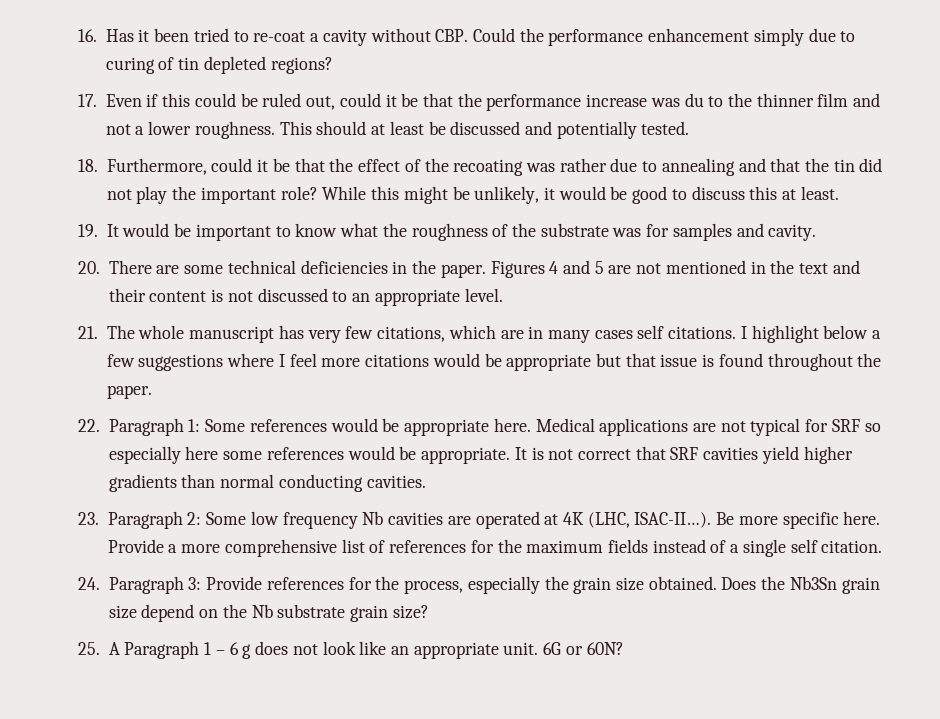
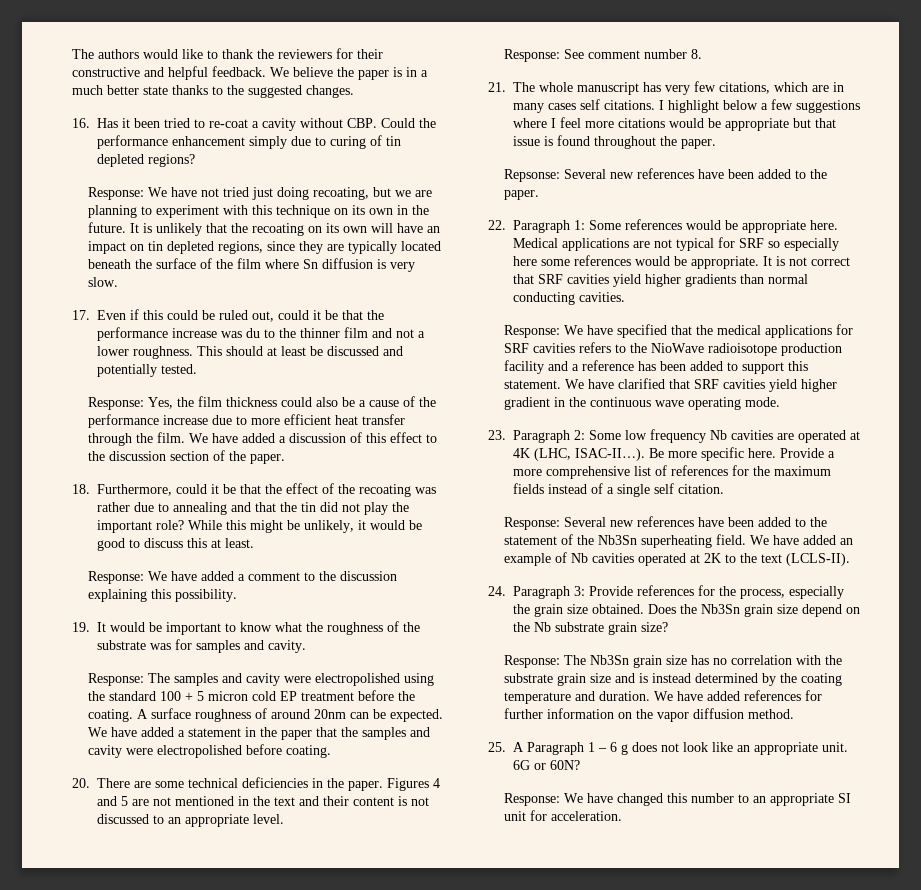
(77, 35) none -> [72,48,384,59] [72,66,429,80] [72,85,355,98] The authors would like to thank the reviewers for their constructive and helpful feedback. We believe the paper is in a much better state thanks to the suggested changes. //
(333, 65) none -> [88,187,433,200] [88,205,430,218] [88,222,441,236] [88,241,442,254] [88,258,416,272] [88,277,119,287] // Response: We have not tried just doing recoating, but we are planning to experiment with this technique on its own in the future. It is unlikely that the recoating on its own will have an impact on tin depleted regions, since they are typically located beneath the surface of the film where Sn diffusion is very slow.
(690, 128) none -> [88,396,437,410] [88,414,406,428] [88,432,438,446] [88,450,286,464] // Response: Yes, the film thickness could also be a cause of the performance increase due to more efficient heat transfer through the film. We have added a discussion of this effect to the discussion section of the paper.
(839, 193) none -> [88,571,398,584] [88,589,238,602] // Response: We have added a comment to the discussion explaining this possibility.
(817, 232) none -> [88,673,435,686] [88,690,416,701] [88,708,444,722] [88,727,431,740] [88,744,332,758] // Response: The samples and cavity were electropolished using the standard 100 + 5 micron cold EP treatment before the coating. A surface roughness of around 20nm can be expected. We have added a statement in the paper that the samples and cavity were electropolished before coating.
(503, 295) none -> [504,49,703,62] // Response: See comment number 8.
(152, 392) none -> [504,168,828,182] [504,190,540,200] // Repsonse: Several new references have been added to the paper.
(426, 481) none -> [504,324,854,338] [504,342,843,356] [504,360,809,374] [504,378,838,392] [504,397,781,410] // Response: We have specified that the medical applications for SRF cavities refers to the NioWave radioisotope production facility and a reference has been added to support this statement. We have clarified that SRF cavities yield higher gradient in the continuous wave operating mode.
(883, 546) none -> [504,516,828,530] [504,534,854,548] [504,552,851,566] // Response: Several new references have been added to the statement of the Nb3Sn superheating field. We have added an example of Nb cavities operated at 2K to the text (LCLS-II).
(429, 612) none -> [504,655,843,668] [504,673,843,686] [504,690,823,704] [504,708,795,722] // Response: The Nb3Sn grain size has no correlation with the substrate grain size and is instead determined by the coating temperature and duration. We have added references for further information on the vapor diffusion method.
(624, 648) none -> [504,793,852,806] [504,810,623,821] // Response: We have changed this number to an appropriate SI unit for acceleration.

